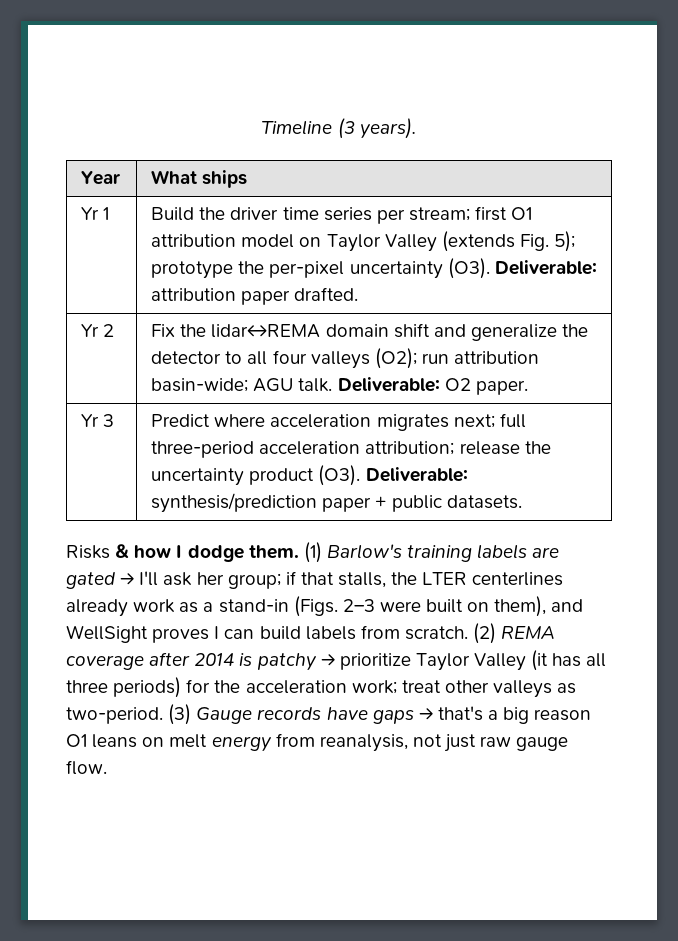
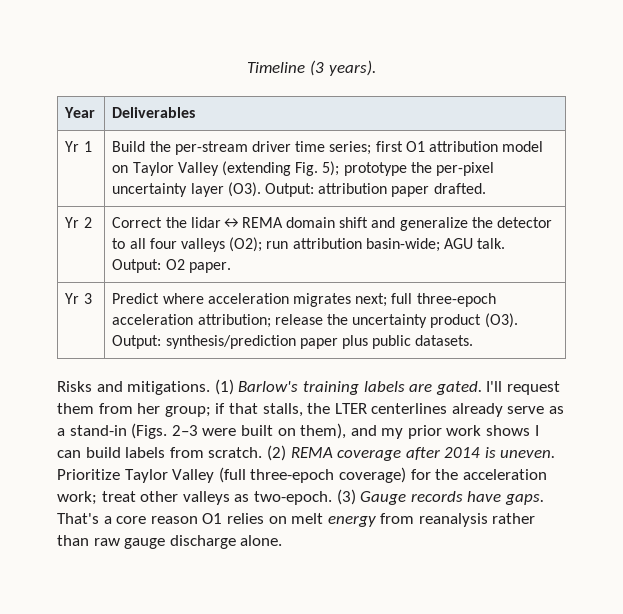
[151,170,248,188] What ships -> [112,107,196,118] Deliverables
(226, 213) none -> [174,141,248,155] per-stream
[323,207,470,224] series per stream; -> [329,141,372,155] series;
[441,231,515,252] (extends -> [221,161,291,176] (extending
[447,258,597,279] (O3). Deliverable: -> [190,182,314,197] layer (O3). Output:
[151,324,176,337] Fix -> [112,217,163,228] Correct
[337,377,440,392] Deliverable: -> [112,259,162,273] Output:
[151,441,255,458] three-period -> [416,293,496,307] three-epoch
[365,467,468,482] Deliverable: -> [112,335,162,349] Output:
[375,496,387,508] + -> [341,335,368,349] plus
[115,544,299,562] & how I dodge them. -> [96,381,211,395] and mitigations.
[66,571,193,589] gated → I'll ask -> [435,381,560,395] [57,403,133,414] gated. I'll request them from
[133,599,176,613] work -> [507,406,545,414] serve
[66,625,210,643] WellSight proves -> [381,425,531,439] my prior work shows
[256,650,607,671] [66,677,182,698] patchy → prioritize Taylor Valley (it has all three periods) -> [500,450,556,458] [57,467,406,483] uneven. Prioritize Taylor Valley (full three-epoch coverage)
[66,707,163,724] two-period. -> [253,491,332,505] two-epoch.
[372,706,530,724] gaps → that's a big -> [504,494,544,505] [57,513,147,524] gaps. That's a core
[92,734,138,748] leans -> [226,513,264,524] relies
[319,734,569,752] [66,760,107,775] reanalysis, not just raw gauge flow. -> [418,513,536,527] [57,535,283,549] reanalysis rather than raw gauge discharge alone.

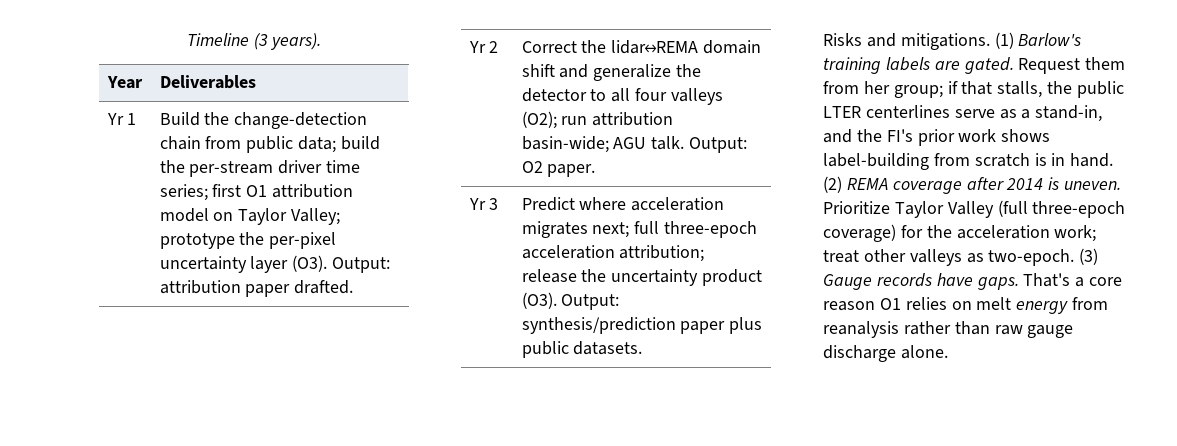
(171, 146) none -> [234,112,368,129] [159,136,381,153] [159,160,185,173] change-detection chain from public data; build the
[177,161,340,176] Valley (extending Fig. 5); -> [291,208,341,225] Valley;
[486,381,560,395] I'll request -> [1018,58,1081,74] Request
(331, 408) none -> [1077,81,1125,98] public
[451,403,503,417] already -> (950, 111) none
[69,423,539,439] [57,447,263,458] stand-in (Figs. 2–3 were built on them), and my prior work shows I can build labels from scratch. -> [1035,105,1103,122] [823,129,1051,146] [823,153,1114,170] stand-in, and the FI's prior work shows label-building from scratch is in hand.

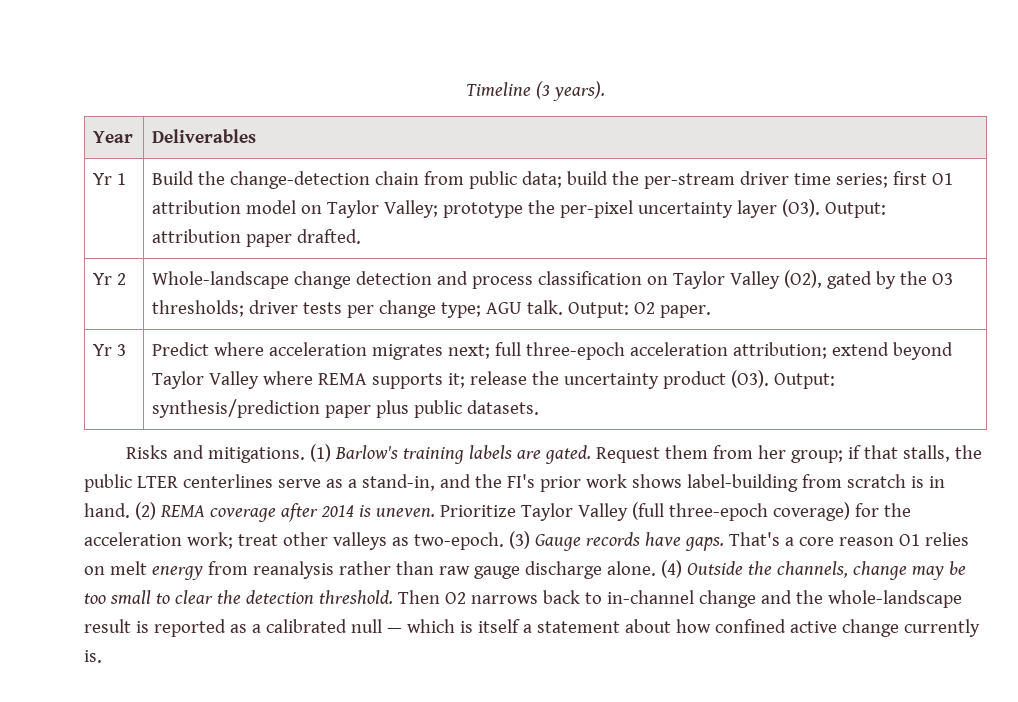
[521,40,762,54] [521,64,702,81] [521,88,724,105] [521,111,674,129] [521,136,609,153] Correct the lidar↔REMA domain shift and generalize the detector to all four valleys (O2); run attribution basin-wide; -> [152,270,954,289] [152,300,482,318] Whole-landscape change detection and process classification on Taylor Valley (O2), gated by the O3 thresholds; driver tests per change type;
(705, 253) none -> [832,342,954,360] [152,371,466,389] extend beyond Taylor Valley where REMA supports it;
(948, 352) none -> [660,560,966,580] [84,590,962,608] [84,619,980,637] [84,650,102,663] (4) Outside the channels, change may be too small to clear the detection threshold. Then O2 narrows back to in-channel change and the whole-landscape result is reported as a calibrated null — which is itself a statement about how confined active change currently is.

